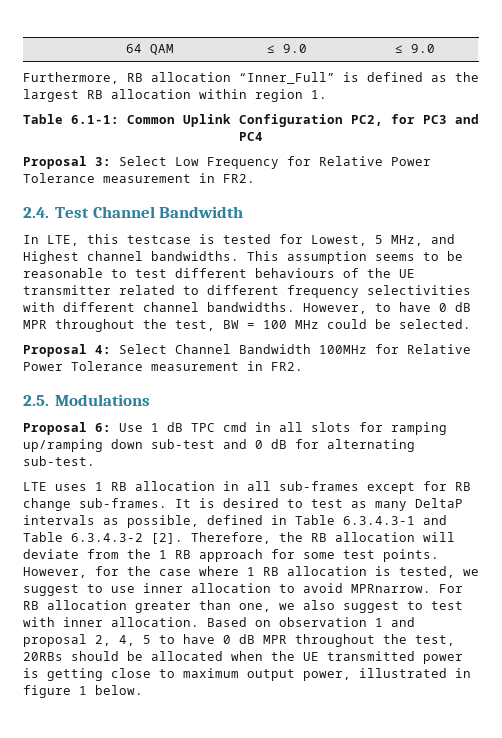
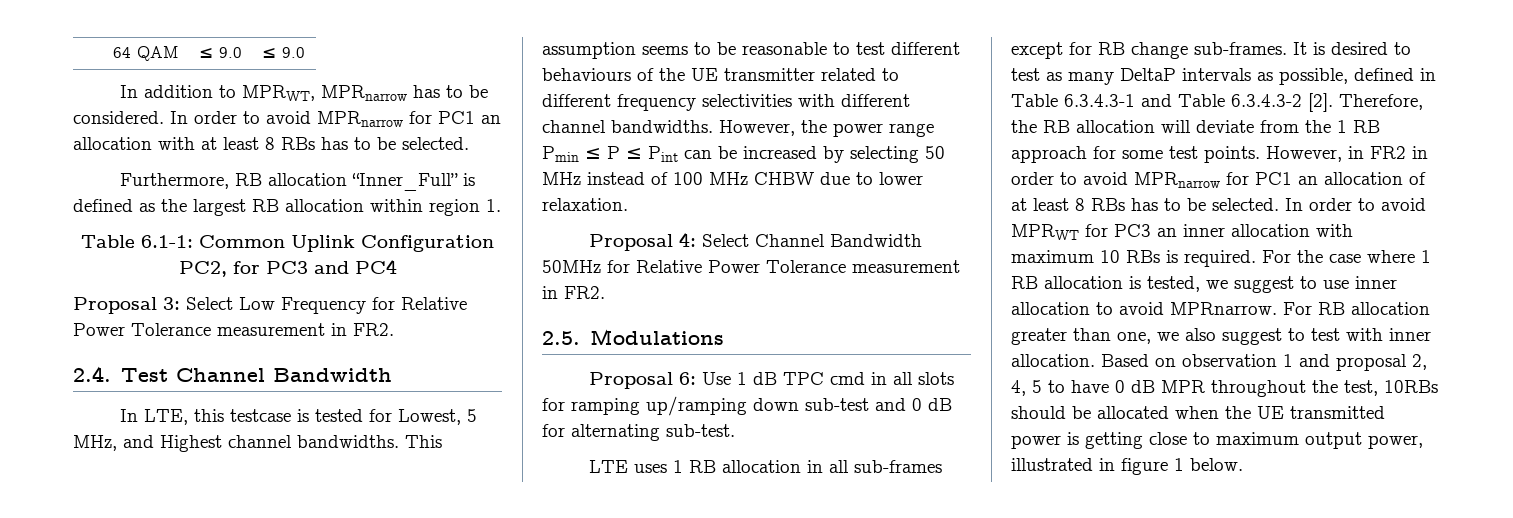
(435, 48) none -> [119,85,488,101] [73,111,501,127] [73,137,469,150] // In addition to MPRWT, MPRnarrow has to be considered. In order to avoid MPRnarrow for PC1 an allocation with at least 8 RBs has to be selected.
[375,302,471,312] [23,319,471,332] to have 0 dB MPR throughout the test, BW = 100 MHz could be selected. -> [801,120,934,137] [542,146,945,163] [542,172,923,185] [542,198,628,211] the power range Pmin ≤ P ≤ Pint can be increased by selecting 50 MHz instead of 100 MHz CHBW due to lower relaxation.
[319,345,367,354] 100MHz -> [542,260,601,273] 50MHz
[95,566,119,576] for -> [1348,146,1428,159] [1011,172,1426,188] [1011,198,1426,211] [1011,224,1353,240] [1011,250,1291,267] in FR2 in order to avoid MPRnarrow for PC1 an allocation of at least 8 RBs has to be selected. In order to avoid MPRWT for PC3 an inner allocation with maximum 10 RBs is required. For
[23,652,63,661] 20RBs -> [1384,380,1438,393] 10RBs

